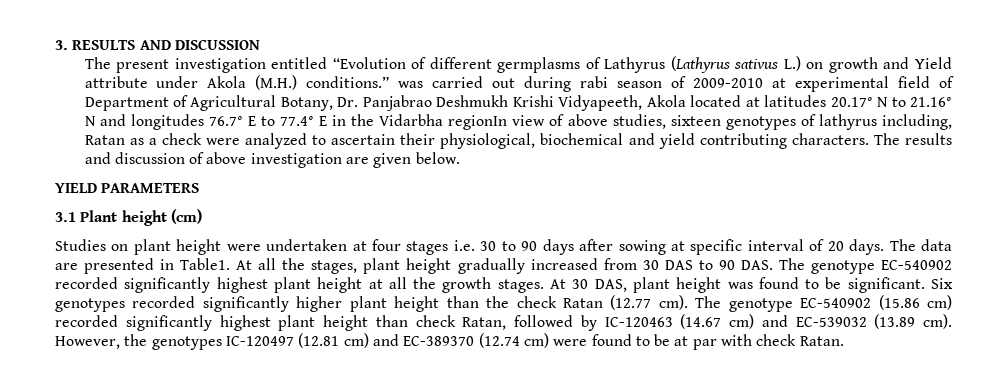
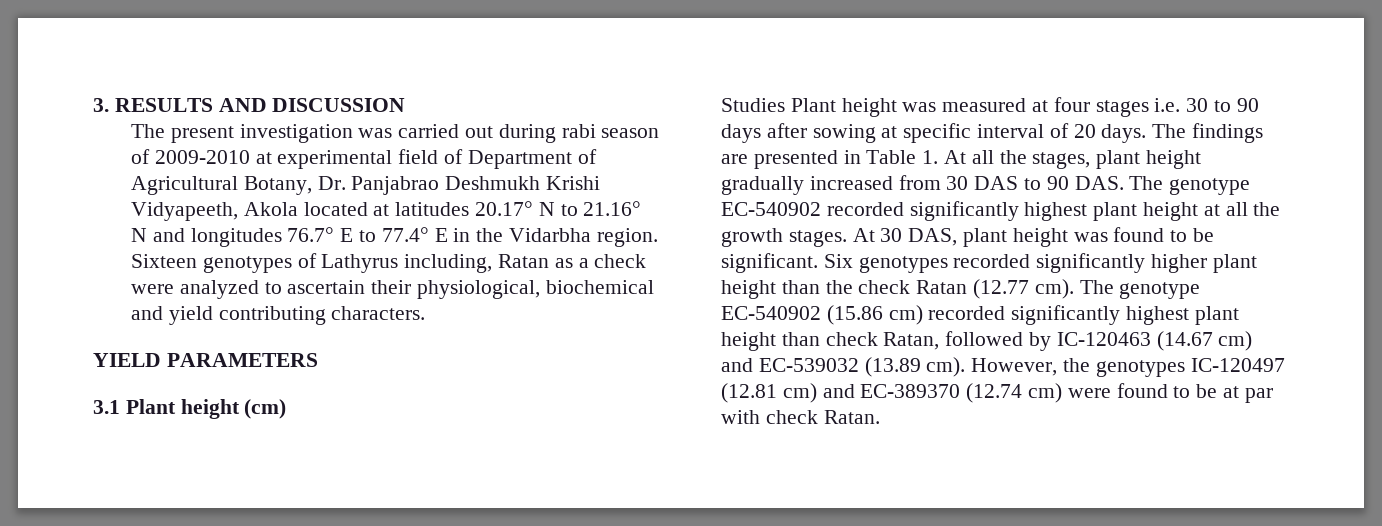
[271,56,952,73] [84,75,390,90] entitled “Evolution of different germplasms of Lathyrus (Lathyrus sativus L.) on growth and Yield attribute under Akola (M.H.) conditions.” -> (353, 133) none
[448,114,721,130] regionIn view of above studies, sixteen -> [596,228,658,247] [131,254,198,268] region. Sixteen
[818,114,877,130] lathyrus -> [321,254,399,273] Lathyrus
[873,133,952,145] [84,152,460,168] The results and discussion of above investigation are given below. -> (426, 313) none
[111,239,348,255] on plant height were undertaken -> [790,98,1027,117] Plant height was measured
[920,239,952,251] data -> [1192,123,1264,143] findings
[180,258,231,270] Table1. -> [866,150,939,164] Table 1.

